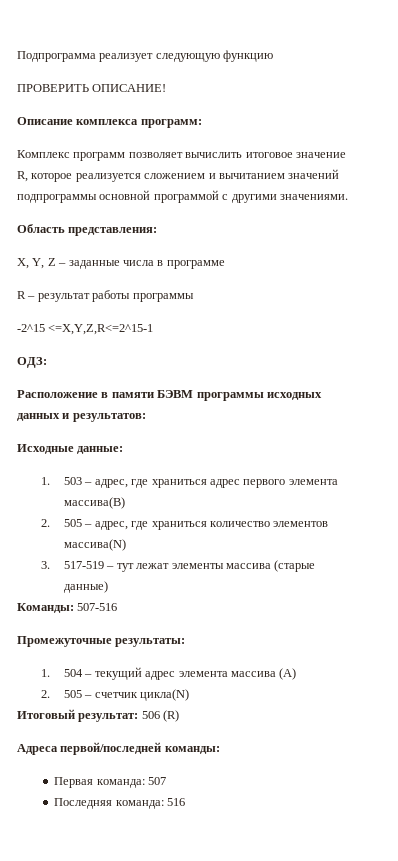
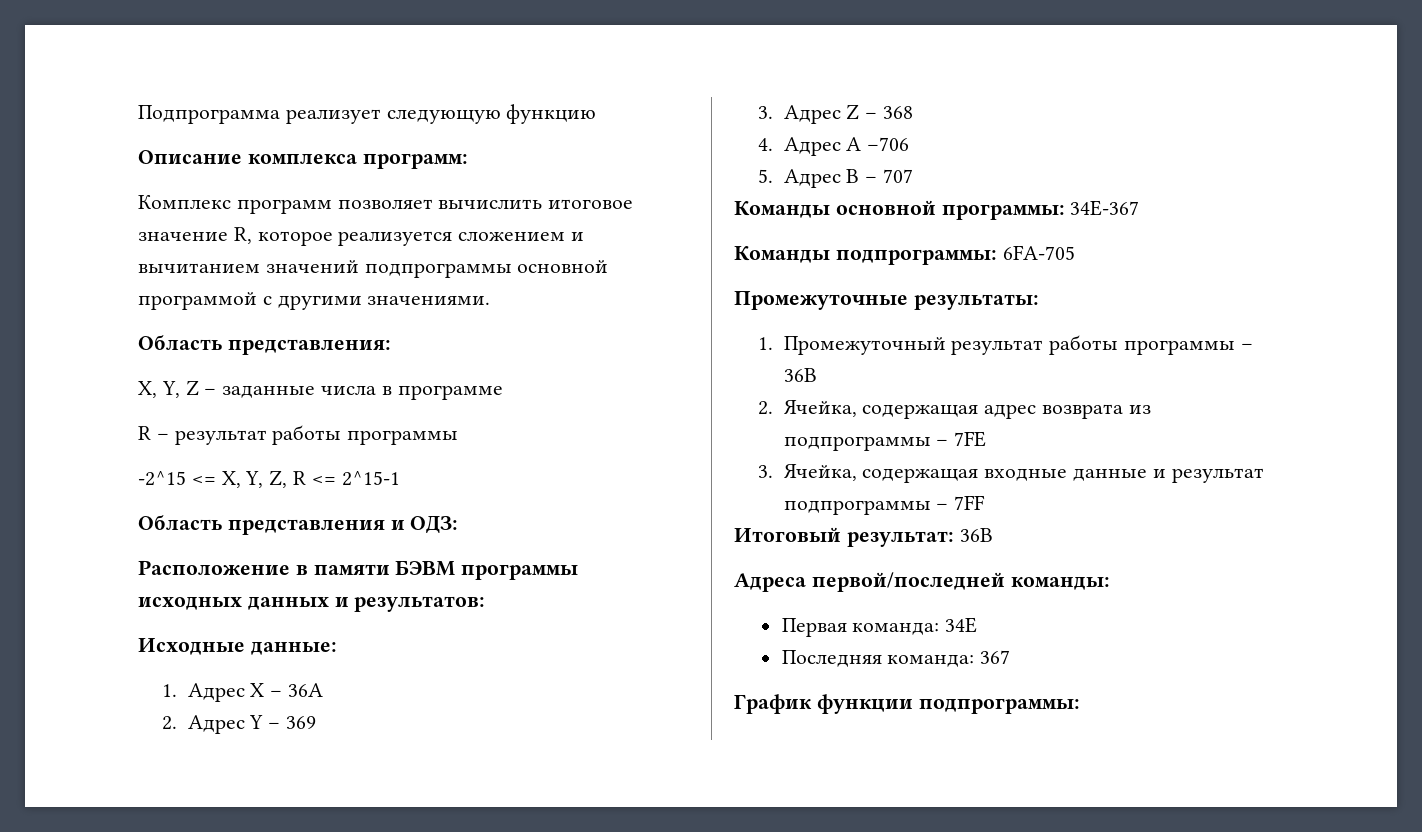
[17,84,167,92] // ПРОВЕРИТЬ ОПИСАНИЕ! -> (597, 114) none
[48,324,154,335] <=X,Y,Z,R<=2^15-1 // -> [191,470,400,488] [138,515,405,535] <= X, Y, Z, R <= 2^15-1 // Область представления и
[64,477,338,488] [64,497,126,509] [40,519,329,530] [64,539,127,551] [40,560,316,572] [64,581,109,593] [17,603,118,613] [17,636,186,647] [40,667,297,680] [40,689,190,701] 503 – адрес, где храниться адрес первого элемента массива(B) // 2. 505 – адрес, где храниться количество элементов массива(N) // 3. 517-519 – тут лежат элементы массива (старые данные) // Команды: 507-516 // Промежуточные результаты: // 1. 504 – текущий адрес элемента массива (A) // 2. 505 – счетчик цикла(N) -> [187,683,324,702] [161,715,317,734] [757,104,914,124] [757,137,910,156] [757,169,914,188] [734,200,1140,220] [734,245,1075,265] [734,291,1039,310] [757,335,1253,355] [783,368,817,382] [757,399,1151,419] [783,431,987,451] [757,463,1264,483] [783,495,986,515] Адрес X – 36A // 2. Адрес Y – 369 // 3. Адрес Z – 368 // 4. Адрес A –706 // 5. Адрес B – 707 // Команды основной программы: 34E-367 // Команды подпрограммы: 6FA-705 // Промежуточные результаты: // 1. Промежуточный результат работы программы – 36B // 2. Ячейка, содержащая адрес возврата из подпрограммы – 7FE // 3. Ячейка, содержащая входные данные и результат подпрограммы – 7FF
[141,710,180,722] 506 (R) -> [959,528,993,542] 36B
[148,777,167,785] 507 -> [945,617,978,633] 34E
[167,798,186,806] 516 -> [980,650,1011,664] [734,694,1080,714] 367 // График функции подпрограммы:

